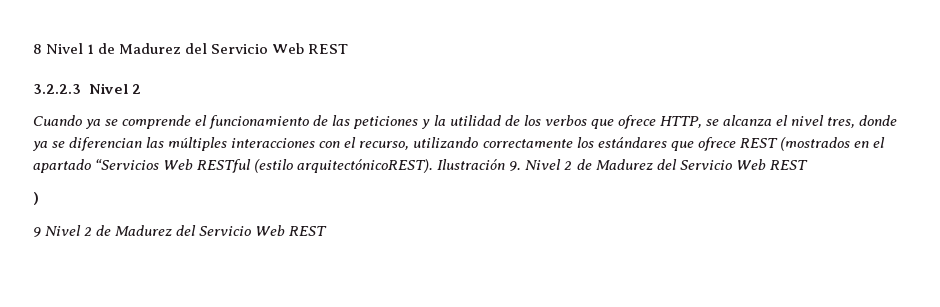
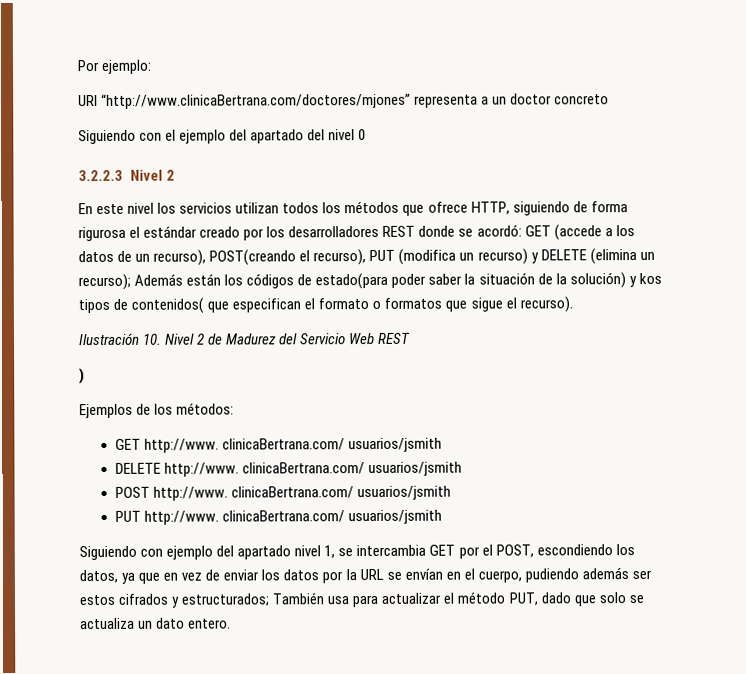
[33,43,349,54] [33,83,141,94] [33,115,898,129] [33,137,885,151] [33,159,522,173] 8 Nivel 1 de Madurez del Servicio Web REST // 3.2.2.3 Nivel 2 // Cuando ya se comprende el funcionamiento de las peticiones y la utilidad de los verbos que ofrece HTTP, se alcanza el nivel tres, donde ya se diferencian las múltiples interacciones con el recurso, utilizando correctamente los estándares que ofrece REST (mostrados en el apartado “Servicios Web RESTful (estilo arquitectónicoREST). Ilustración 9. -> [77,59,153,74] [78,92,610,109] [78,129,367,145] [78,169,175,182] [78,200,628,216] [78,224,635,242] [78,248,655,266] [78,272,662,291] [78,296,573,314] [78,332,163,346] Por ejemplo: // URI “http://www.clinicaBertrana.com/doctores/mjones” representa a un doctor concreto // Siguiendo con el ejemplo del apartado del nivel 0 // 3.2.2.3 Nivel 2 // En este nivel los servicios utilizan todos los métodos que ofrece HTTP, siguiendo de forma rigurosa el estándar creado por los desarrolladores REST donde se acordó: GET (accede a los datos de un recurso), POST(creando el recurso), PUT (modifica un recurso) y DELETE (elimina un recurso); Además están los códigos de estado(para poder saber la situación de la solución) y kos tipos de contenidos( que especifican el formato o formatos que sigue el recurso). // Ilustración 10.
[33,225,328,237] 9 Nivel 2 de Madurez del Servicio Web REST -> [79,402,235,419] [114,437,442,453] [114,461,462,477] [114,485,451,501] [114,509,442,525] [79,544,635,561] [79,567,652,584] [79,591,644,608] [80,617,232,630] Ejemplos de los métodos: // GET http://www. clinicaBertrana.com/ usuarios/jsmith // DELETE http://www. clinicaBertrana.com/ usuarios/jsmith // POST http://www. clinicaBertrana.com/ usuarios/jsmith // PUT http://www. clinicaBertrana.com/ usuarios/jsmith // Siguiendo con ejemplo del apartado nivel 1, se intercambia GET por el POST, escondiendo los datos, ya que en vez de enviar los datos por la URL se envían en el cuerpo, pudiendo además ser estos cifrados y estructurados; También usa para actualizar el método PUT, dado que solo se actualiza un dato entero.

